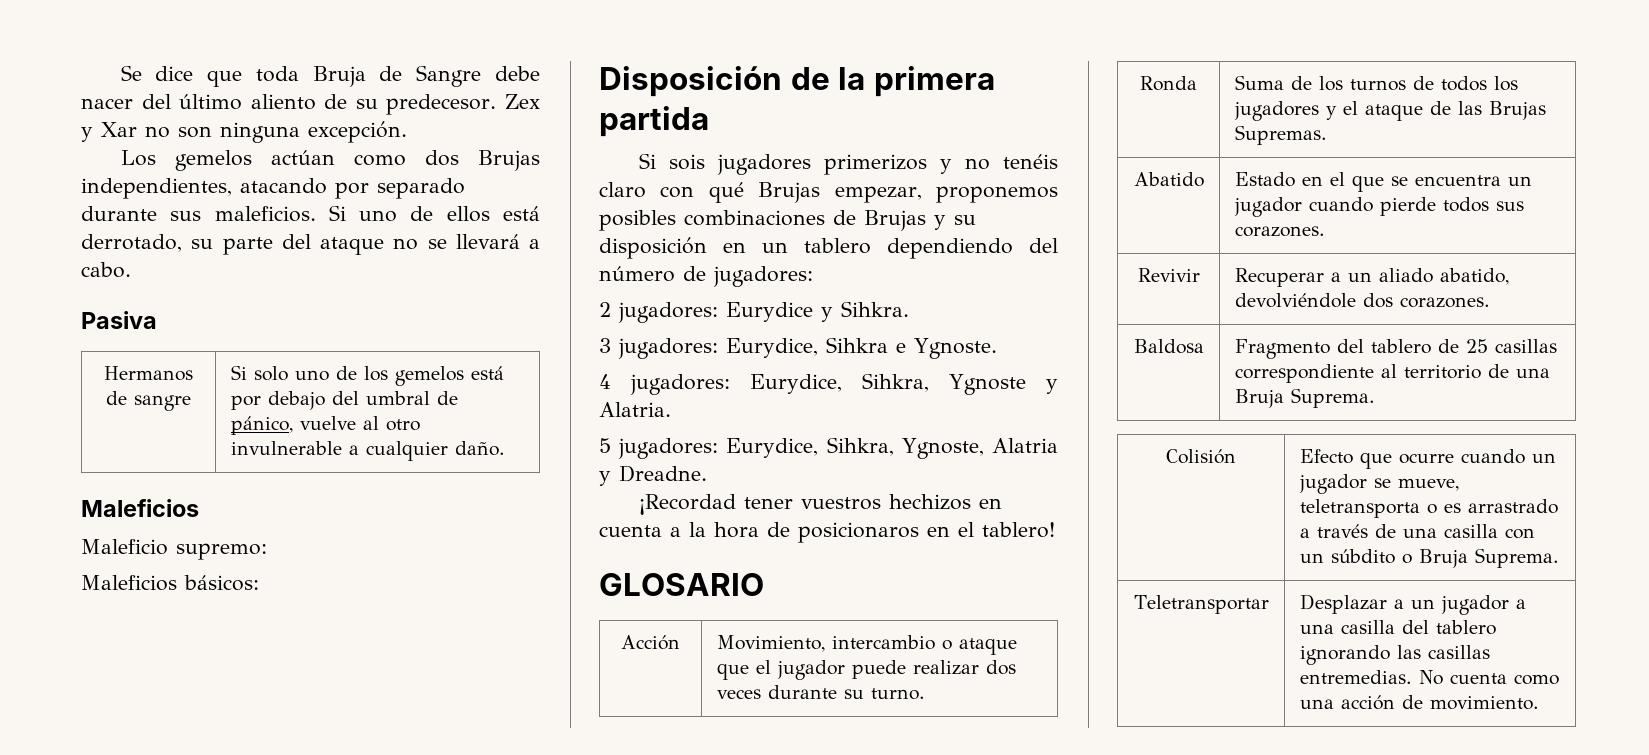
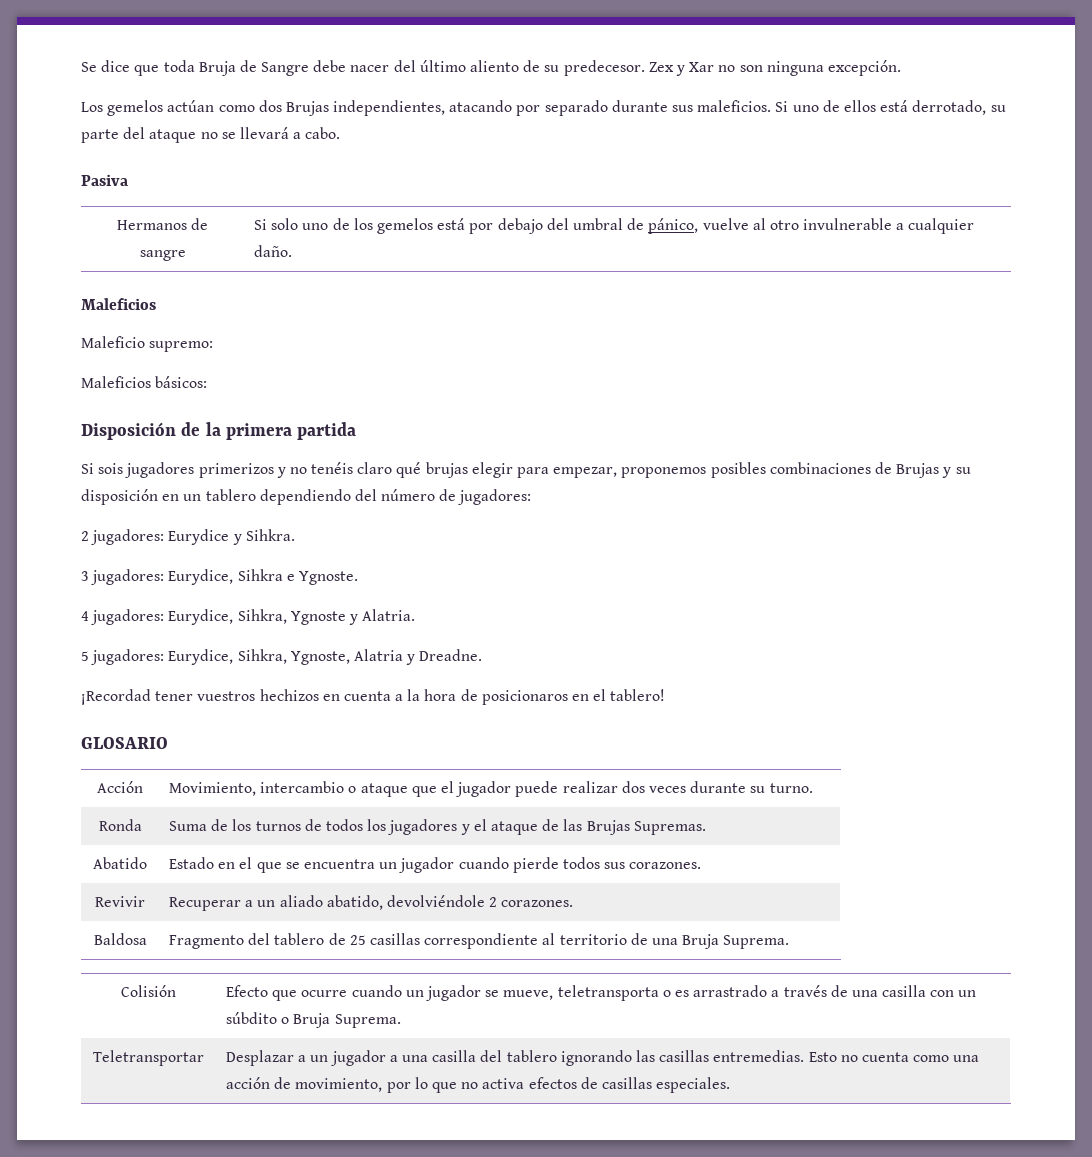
[660,182,821,203] con qué Brujas -> [396,462,550,478] qué brujas elegir para
[1362,293,1393,308] dos -> [489,897,498,907] 2
[1418,670,1443,685] No -> [808,1052,858,1062] Esto no
[1429,696,1539,710] movimiento. -> [295,1077,731,1093] movimiento, por lo que no activa efectos de casillas especiales.

